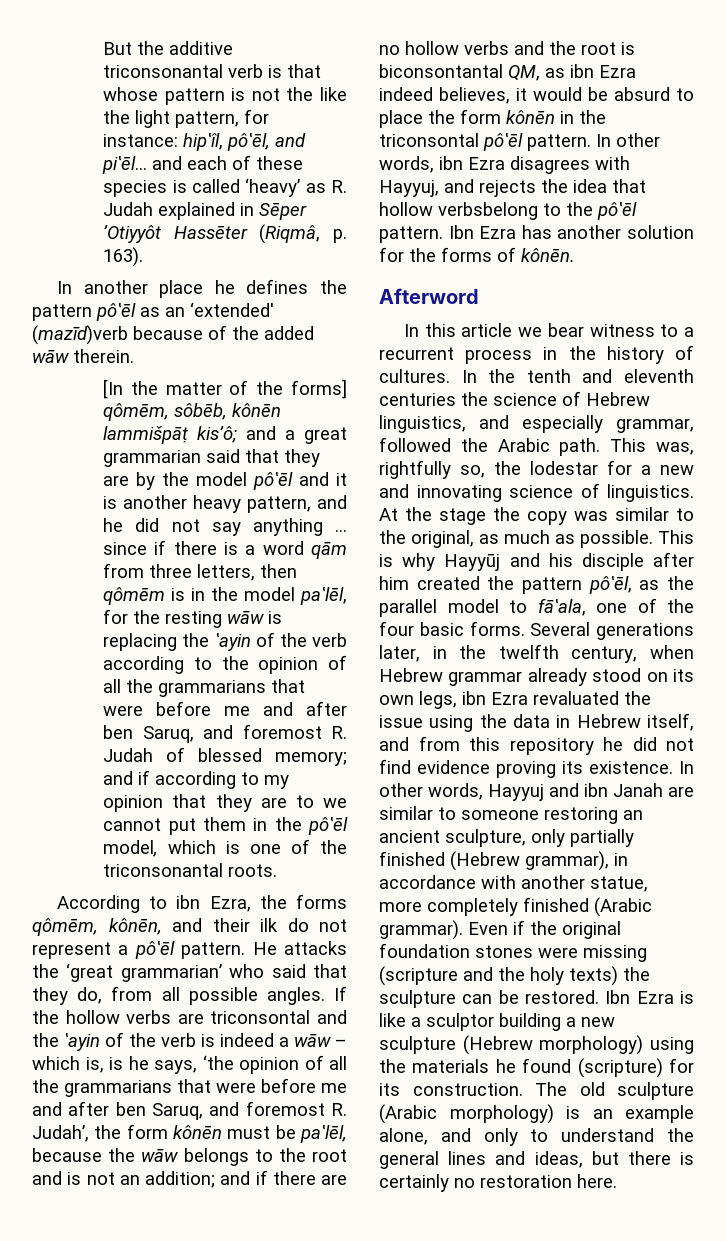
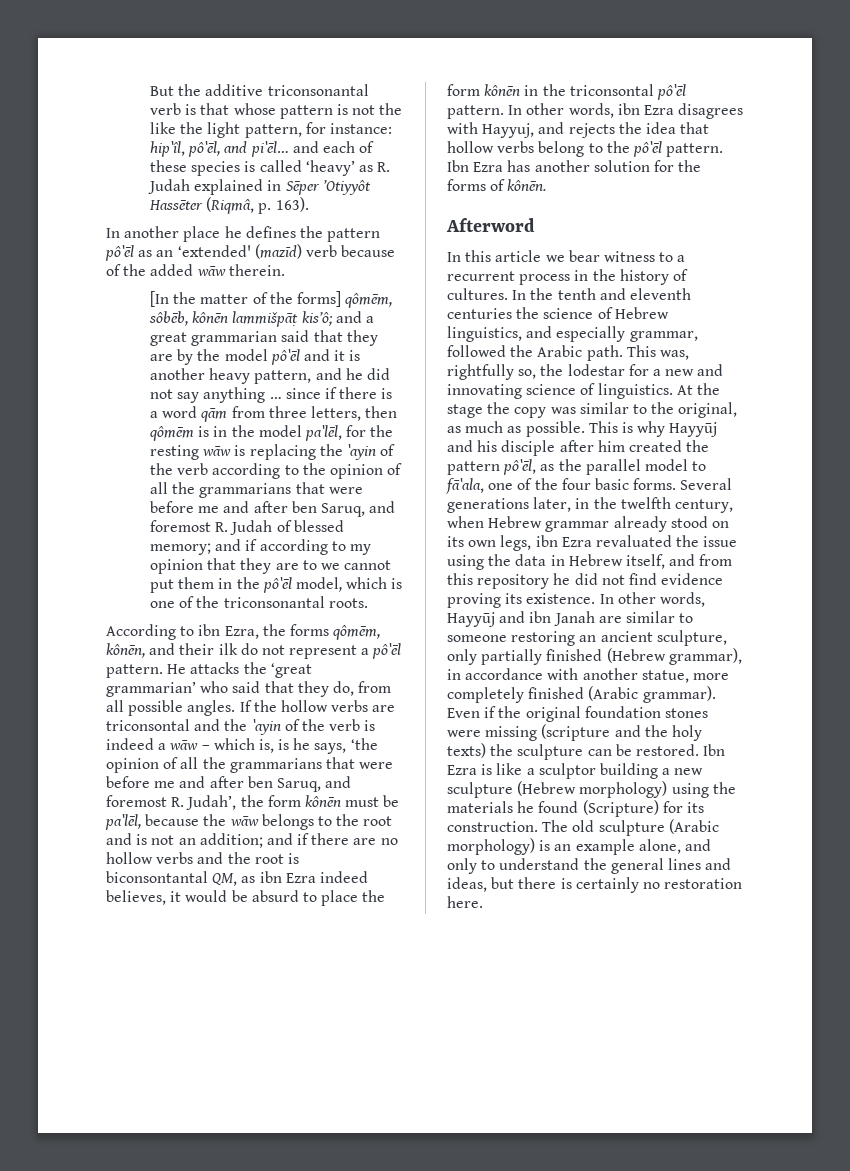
[32,325,128,345] (mazīd)verb -> [254,244,337,259] (mazīd) verb
[438,202,538,220] verbsbelong -> [497,141,585,157] verbs belong
[488,784,544,801] Hayyuj -> [447,612,495,627] Hayyūj
[577,1058,663,1078] (scripture) -> [582,800,659,817] (Scripture)

